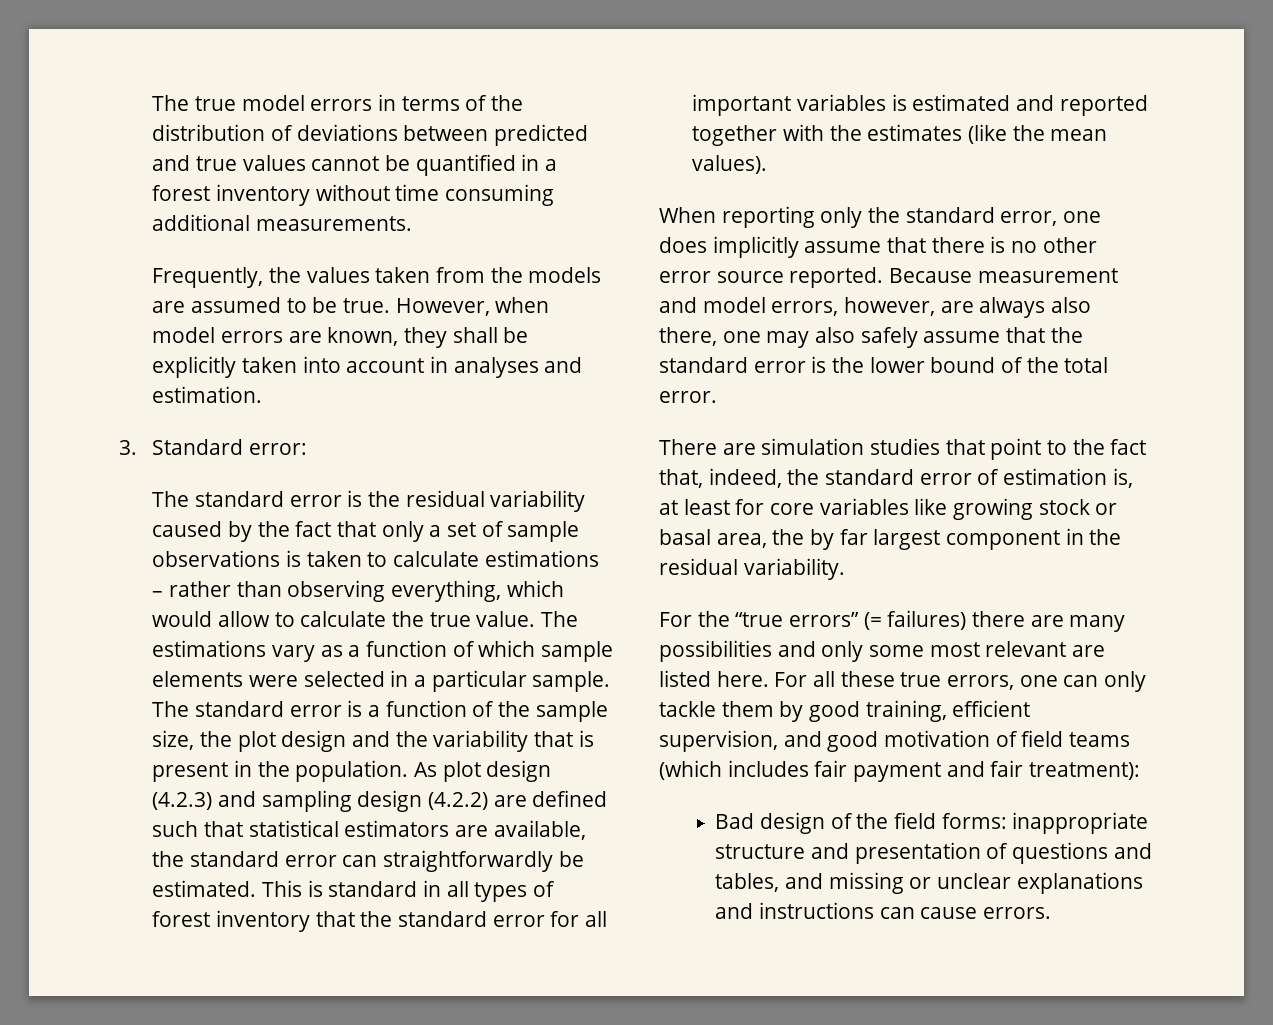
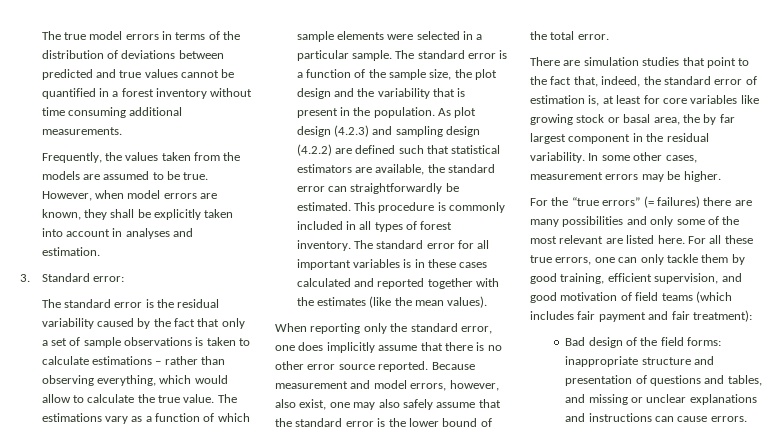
[307,880,418,897] is standard -> [378,202,506,213] [296,221,343,230] procedure is commonly included
[216,910,393,932] inventory that the -> [296,240,373,251] inventory. The
[912,94,1011,111] estimated -> [414,259,488,268] [296,278,351,287] in these cases calculated
[940,297,1092,318] [659,327,717,346] are always also there, -> [275,399,327,410] also exist,
(845, 569) none -> [588,152,697,163] [530,171,721,182] In some other cases, measurement errors may be higher.
(925, 651) none -> [707,216,740,225] of the

